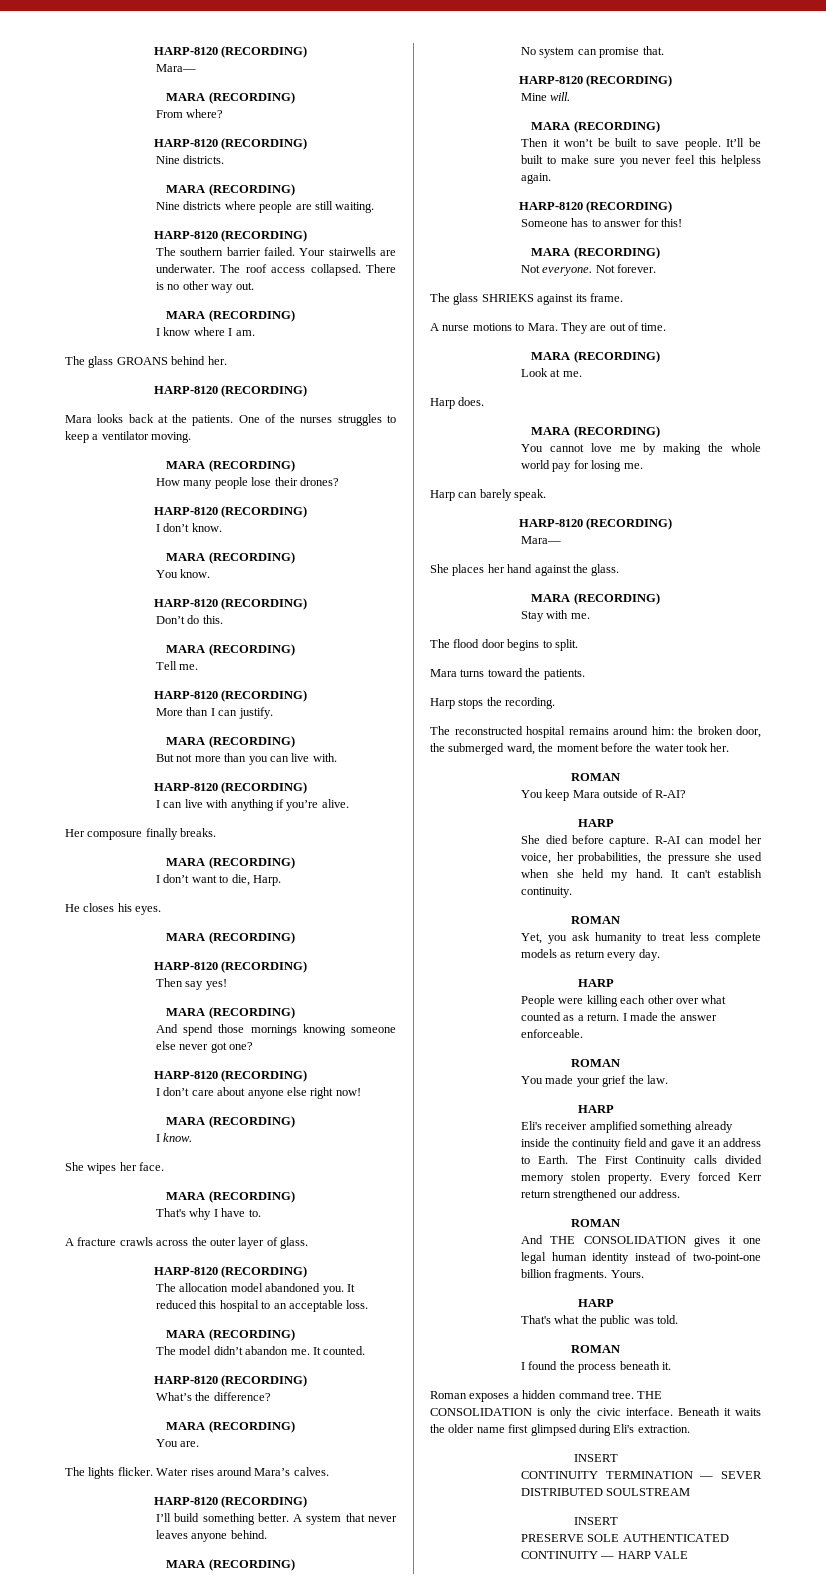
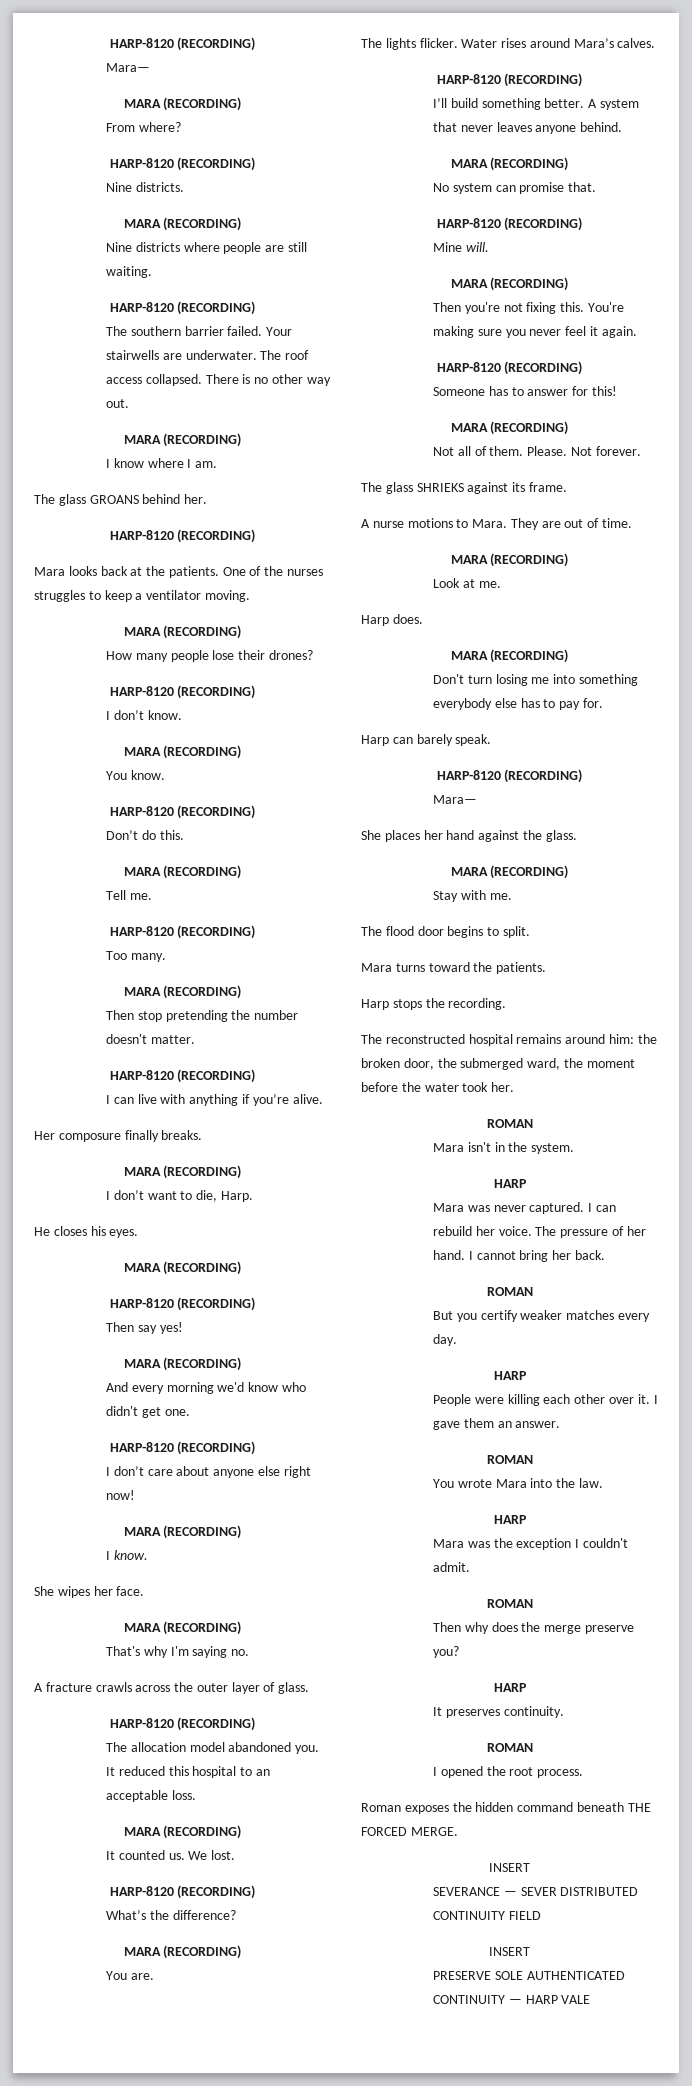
[156,707,273,719] [166,736,295,748] [156,753,337,765] More than I can justify. // MARA (RECORDING) // But not more than you can live with. -> [106,951,166,962] [123,985,242,999] [106,1010,299,1022] [106,1034,195,1044] Too many. // MARA (RECORDING) // Then stop pretending the number doesn't matter.
[183,1024,397,1036] [156,1041,254,1053] spend those mornings knowing someone else never got one? -> [131,1382,307,1394] [106,1406,190,1418] every morning we'd know who didn't get one.
[213,1208,261,1217] I have to. -> [170,1646,250,1658] I'm saying no.
[156,1346,366,1355] The model didn’t abandon me. It counted. -> [106,1850,236,1860] It counted us. We lost.
[552,138,761,150] [521,155,589,164] it won’t be built to save people. It’ll be built to make -> [464,302,625,314] [433,326,475,338] you're not fixing this. You're making
[699,155,761,167] this helpless -> [590,326,599,336] it
[542,267,593,276] everyone. -> [457,446,568,456] all of them. Please.
[521,443,761,455] [521,460,643,472] You cannot love me by making the whole world pay for losing me. -> [433,674,639,686] [433,698,604,710] Don't turn losing me into something everybody else has to pay for.
[521,789,686,801] [577,819,614,827] [521,835,762,847] [521,852,762,864] [521,869,762,881] [521,887,573,898] [571,916,620,924] [521,932,761,944] [521,949,605,958] You keep Mara outside of R-AI? // HARP // She died before capture. R-AI can model her voice, her probabilities, the pressure she used when she held my hand. It can't establish continuity. // ROMAN // Yet, you ask humanity to treat less complete models as return -> [433,1142,575,1154] [493,1179,527,1188] [433,1202,617,1214] [433,1226,646,1238] [433,1250,606,1262] [486,1287,533,1296] [433,1310,615,1322] Mara isn't in the system. // HARP // Mara was never captured. I can rebuild her voice. The pressure of her hand. I cannot bring her back. // ROMAN // But you certify weaker matches
[701,995,727,1004] [521,1012,717,1021] [521,1029,584,1038] [571,1059,620,1067] [521,1075,627,1087] what counted as a return. I made the answer enforceable. // ROMAN // You made your grief -> [637,1394,658,1404] [433,1418,561,1430] [486,1455,533,1464] [433,1478,553,1488] it. I gave them an answer. // ROMAN // You wrote Mara into
[521,1121,733,1133] [521,1138,761,1150] [521,1155,762,1167] [521,1172,762,1184] [521,1189,681,1201] [571,1219,620,1227] [521,1235,761,1247] [521,1252,761,1264] [521,1269,644,1281] [577,1299,614,1307] [521,1315,678,1327] [571,1345,620,1353] [521,1361,671,1373] Eli's receiver amplified something already inside the continuity field and gave it an address to Earth. The First Continuity calls divided memory stolen property. Every forced Kerr return strengthened our address. // ROMAN // And THE CONSOLIDATION gives it one legal human identity instead of two-point-one billion fragments. Yours. // HARP // That's what the public was told. // ROMAN // I found the process beneath it. -> [433,1538,629,1550] [433,1562,471,1572] [486,1599,533,1608] [433,1622,635,1634] [433,1646,460,1658] [493,1683,527,1692] [433,1706,564,1718] [486,1743,533,1752] [433,1766,584,1778] Mara was the exception I couldn't admit. // ROMAN // Then why does the merge preserve you? // HARP // It preserves continuity. // ROMAN // I opened the root process.
[512,1393,519,1399] a -> [452,1802,472,1812] the
[611,1391,663,1399] [430,1407,761,1419] [430,1424,690,1436] [573,1454,618,1462] [521,1471,693,1479] tree. THE CONSOLIDATION is only the civic interface. Beneath it waits the older name first glimpsed during Eli's extraction. // INSERT // CONTINUITY TERMINATION -> [576,1802,651,1812] [361,1827,458,1836] [489,1863,530,1872] [433,1887,501,1896] beneath THE FORCED MERGE. // INSERT // SEVERANCE
[606,1488,691,1496] SOULSTREAM -> [433,1911,541,1920] CONTINUITY FIELD

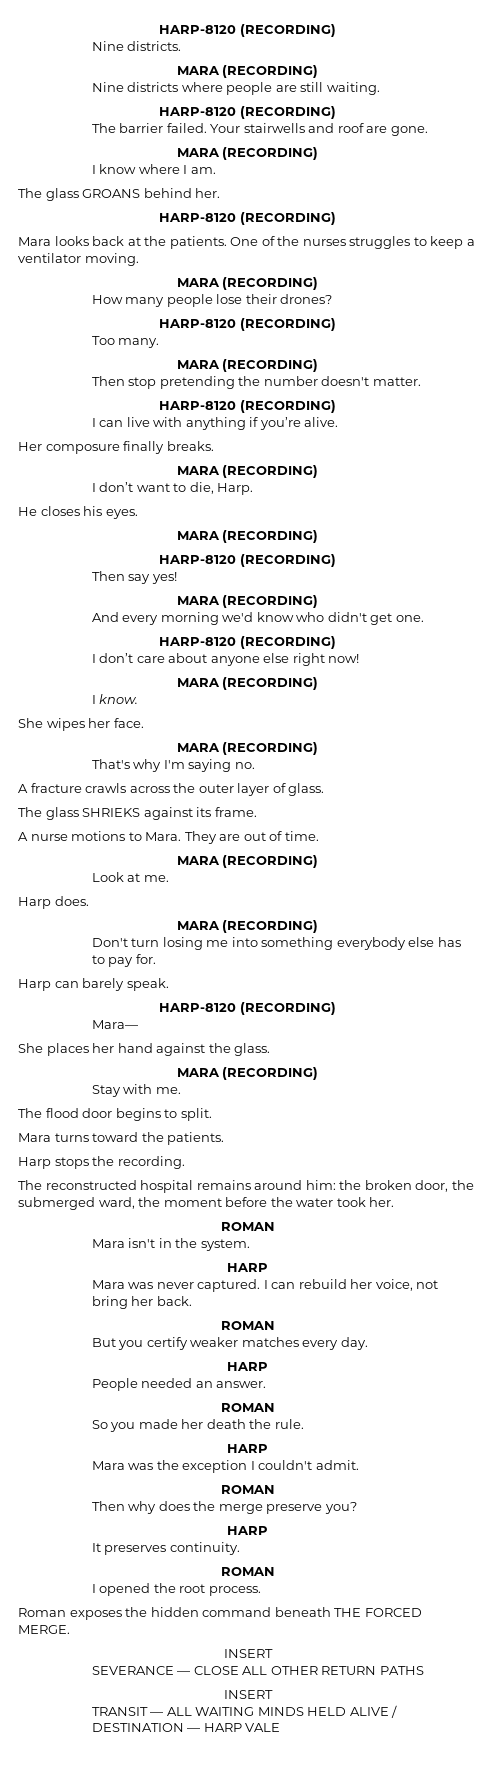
[109,37,256,51] [106,63,151,72] [123,97,242,111] [106,122,181,132] [109,157,256,171] HARP-8120 (RECORDING) // Mara— // MARA (RECORDING) // From where? // HARP-8120 (RECORDING) -> [159,24,336,37] HARP-8120 (RECORDING)
[130,326,181,336] southern -> (116, 128) none
[162,350,310,360] [106,374,331,386] [106,399,130,408] are underwater. The roof access collapsed. There is no other way out. -> [308,123,428,136] and roof are gone.
[106,710,182,720] [123,745,242,759] [106,770,165,780] [109,805,256,819] [106,830,184,840] [123,865,242,879] [106,890,152,900] [109,925,256,939] // I don’t know. // MARA (RECORDING) // You know. // HARP-8120 (RECORDING) // Don’t do this. // MARA (RECORDING) // Tell me. // HARP-8120 (RECORDING) -> (336, 324) none
[109,1717,256,1731] [106,1742,320,1754] [106,1766,271,1778] [106,1790,196,1802] [123,1825,242,1839] [106,1850,236,1860] [109,1885,256,1899] [106,1910,236,1920] [123,1945,242,1959] [106,1971,154,1980] [361,38,656,50] [436,73,583,87] [433,98,640,110] [433,122,623,134] [450,157,569,171] [433,182,597,194] [436,217,583,231] [433,242,489,252] [450,277,569,291] [433,302,625,314] [433,326,637,338] [436,361,583,375] [433,386,618,396] [450,421,569,435] [433,446,641,456] // HARP-8120 (RECORDING) // The allocation model abandoned you. It reduced this hospital to an acceptable loss. // MARA (RECORDING) // It counted us. We lost. // HARP-8120 (RECORDING) // What’s the difference? // MARA (RECORDING) // You are. // The lights flicker. Water rises around Mara’s calves. // HARP-8120 (RECORDING) // I’ll build something better. A system that never leaves anyone behind. // MARA (RECORDING) // No system can promise that. // HARP-8120 (RECORDING) // Mine will. // MARA (RECORDING) // Then you're not fixing this. You're making sure you never feel it again. // HARP-8120 (RECORDING) // Someone has to answer for this! // MARA (RECORDING) // Not all of them. Please. Not forever. -> (325, 789) none
[498,1226,646,1238] [433,1250,516,1260] voice. The pressure of her hand. I cannot -> [375,1279,439,1291] voice, not
[474,1394,658,1406] [433,1418,561,1430] [486,1455,533,1464] [433,1478,604,1488] were killing each other over it. I gave them an answer. // ROMAN // You wrote Mara into the law. -> [141,1378,267,1388] [220,1403,275,1412] [91,1419,304,1432] needed an answer. // ROMAN // So you made her death the rule.
[520,1887,639,1896] [433,1911,541,1920] [489,1947,530,1956] [433,1971,625,1980] [433,1995,506,2004] SEVER DISTRIBUTED CONTINUITY FIELD // INSERT // PRESERVE SOLE AUTHENTICATED CONTINUITY -> [193,1666,424,1675] [223,1690,273,1699] [91,1705,398,1718] [91,1723,184,1732] CLOSE ALL OTHER RETURN PATHS // INSERT // TRANSIT — ALL WAITING MINDS HELD ALIVE / DESTINATION

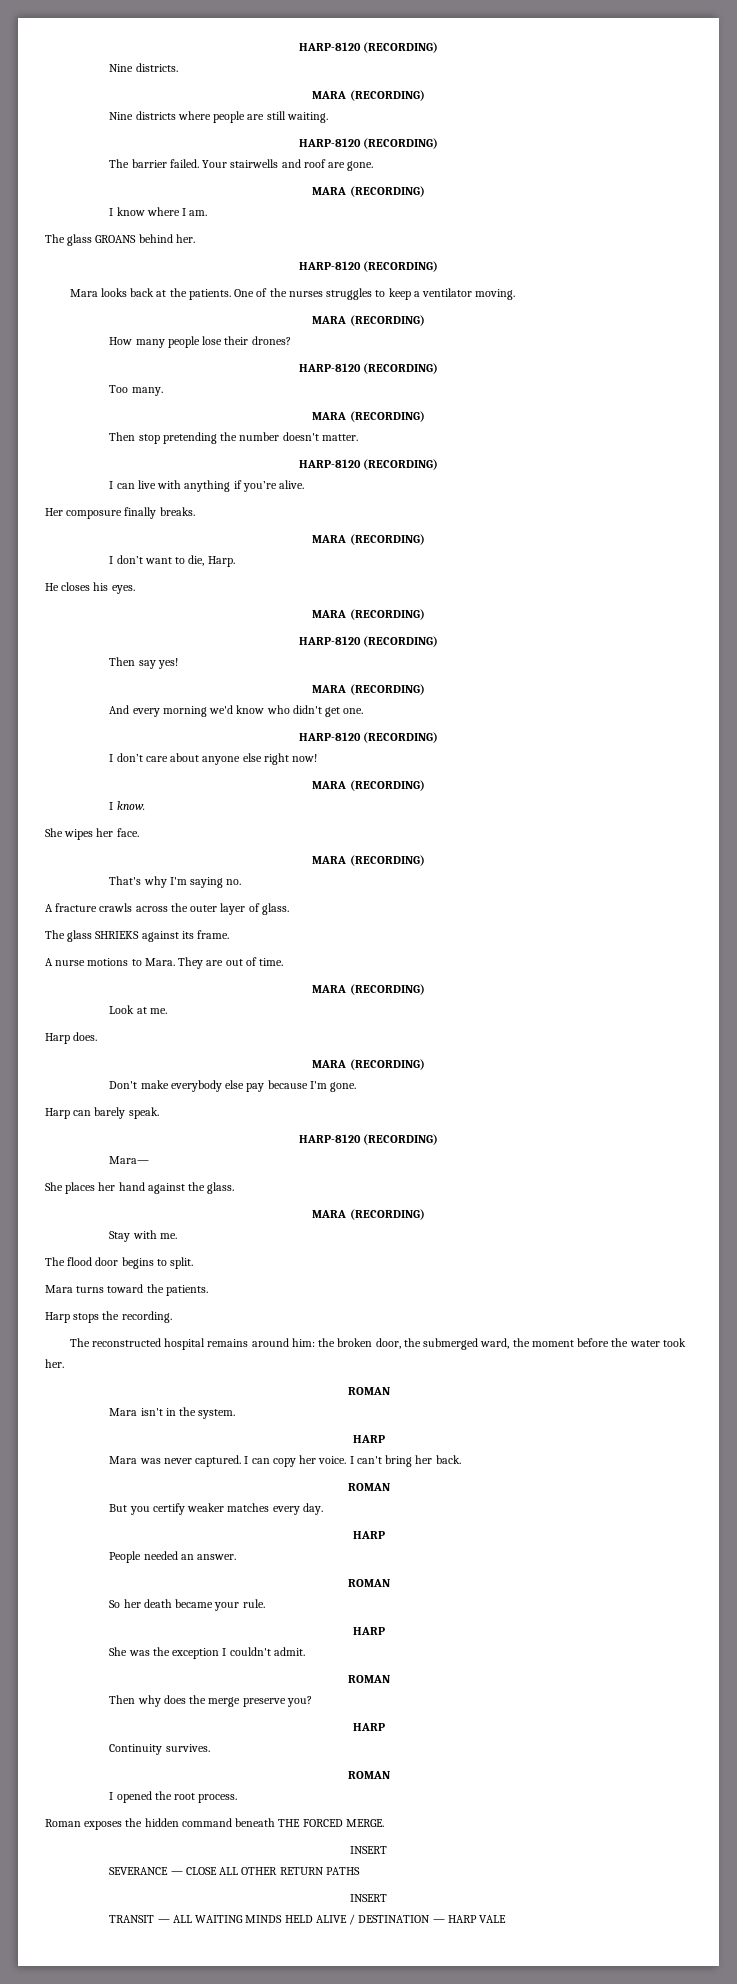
[131,937,461,950] [91,954,156,967] turn losing me into something everybody else has to pay for. -> [140,1080,357,1092] make everybody else pay because I'm gone.
[298,1279,439,1291] rebuild her voice, not -> [272,1455,382,1467] copy her voice. I can't
[110,1419,272,1432] you made her death the -> [123,1599,240,1611] her death became your
[91,1461,125,1470] Mara -> [109,1647,128,1656] She
[91,1542,240,1555] It preserves continuity. -> [109,1744,210,1755] Continuity survives.

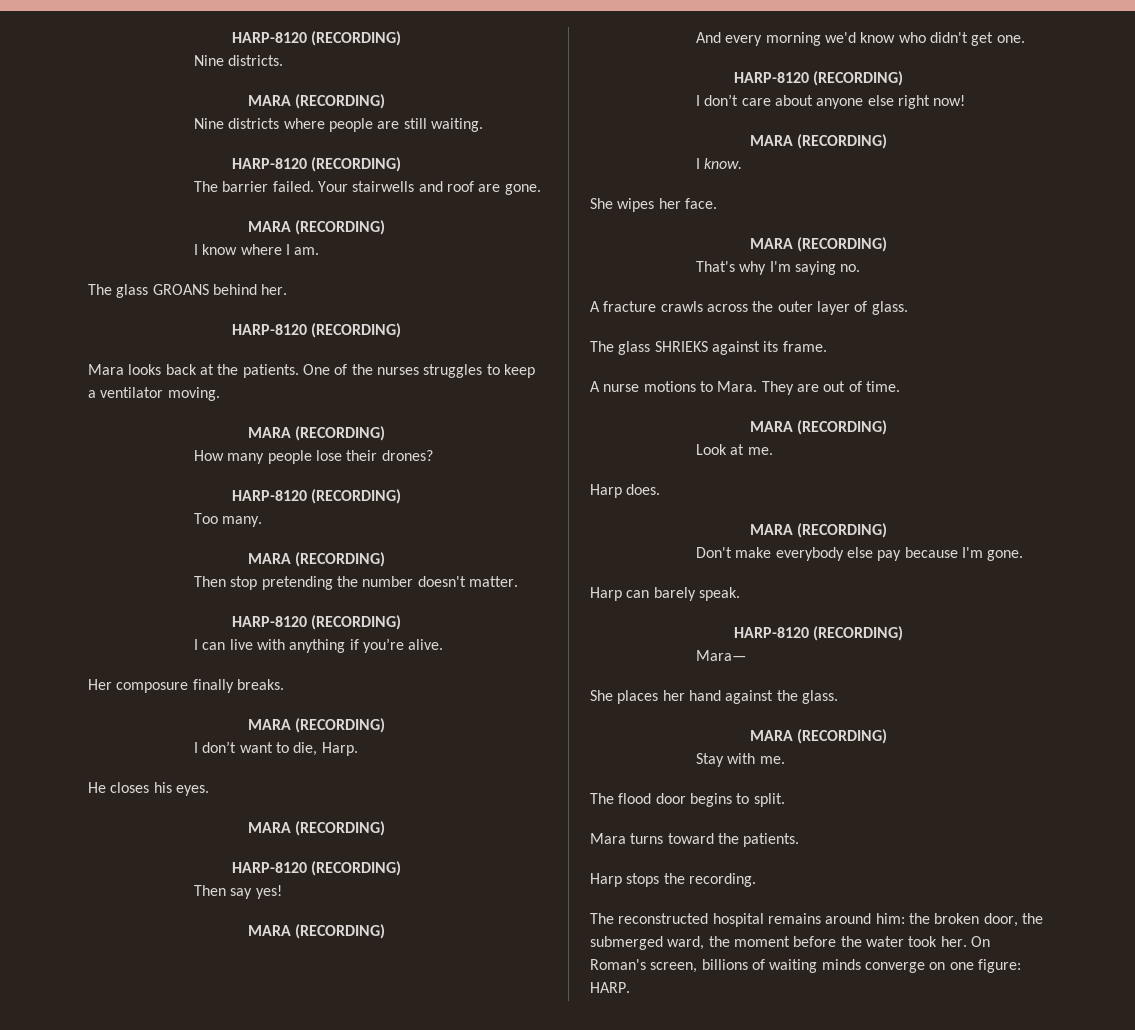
[347,1387,390,1395] [109,1407,236,1419] [352,1435,385,1443] [109,1455,461,1467] [347,1483,390,1491] [109,1503,323,1515] [352,1531,385,1539] [109,1551,237,1563] [347,1579,390,1587] [109,1599,265,1611] [352,1627,385,1635] [109,1647,305,1659] [347,1675,390,1683] [109,1695,312,1707] [352,1723,385,1731] [109,1744,210,1755] [347,1771,390,1779] [109,1791,238,1803] [45,1818,384,1830] [350,1846,387,1854] [109,1867,360,1875] [350,1894,387,1902] [109,1914,507,1925] // ROMAN // Mara isn't in the system. // HARP // Mara was never captured. I can copy her voice. I can't bring her back. // ROMAN // But you certify weaker matches every day. // HARP // People needed an answer. // ROMAN // So her death became your rule. // HARP // She was the exception I couldn't admit. // ROMAN // Then why does the merge preserve you? // HARP // Continuity survives. // ROMAN // I opened the root process. // Roman exposes the hidden command beneath THE FORCED MERGE. // INSERT // SEVERANCE — CLOSE ALL OTHER RETURN PATHS // INSERT // TRANSIT — ALL WAITING MINDS HELD ALIVE / DESTINATION — HARP VALE -> [970,936,990,947] [590,959,1021,973] [590,982,630,993] On Roman's screen, billions of waiting minds converge on one figure: HARP.

